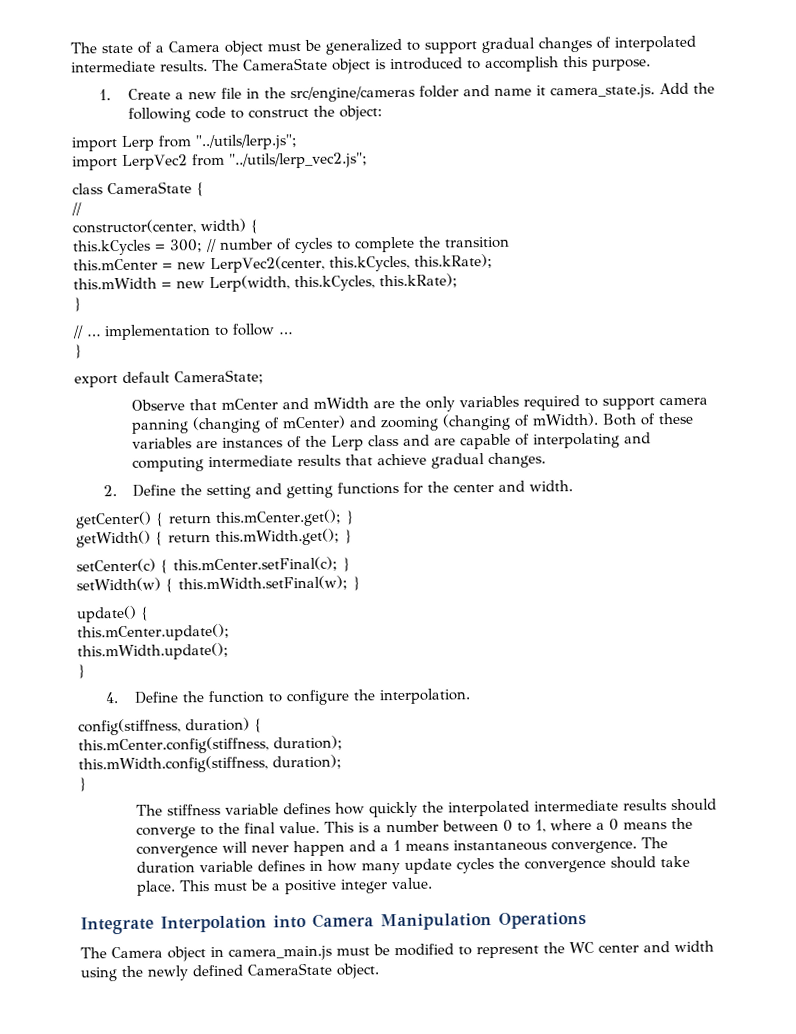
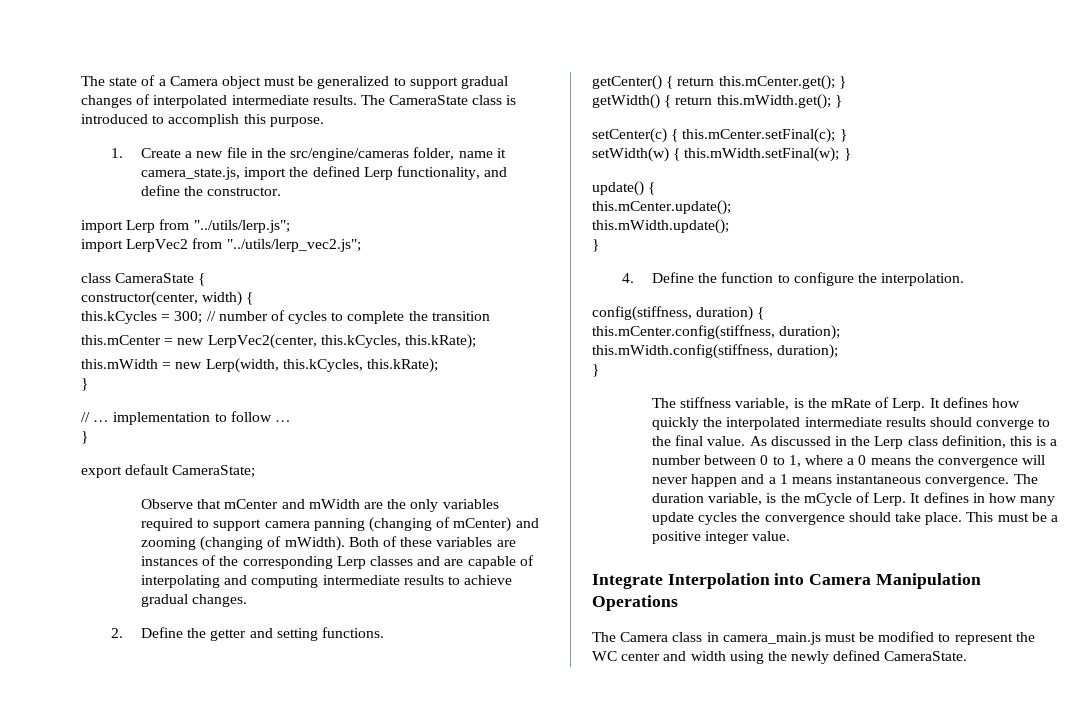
[332,58,371,74] object -> [472,95,503,105] class
[418,82,715,100] [127,105,382,123] folder and name it camera_state.js. Add the following code to construct the object: -> [413,147,506,160] [141,166,508,180] [141,185,282,196] folder, name it camera_state.js, import the defined Lerp functionality, and define the constructor.
[71,202,82,216] // // -> (206, 279) none
[330,434,399,451] Lerp class -> [242,556,414,569] corresponding Lerp classes
[344,454,373,466] that -> [448,576,461,585] to
[205,480,573,500] setting and getting functions for the center and width. -> [210,627,385,641] getter and setting functions.
[224,803,279,815] variable -> [735,397,940,411] variable, is the mRate of Lerp. It
[323,821,354,833] This -> [749,435,1032,449] As discussed in the Lerp class definition, this
[198,860,253,873] variable -> [708,492,921,506] variable, is the mCycle of Lerp. It
[167,946,206,962] object -> [672,632,703,642] class
[247,962,379,979] CameraState object. -> [884,651,968,661] CameraState.

